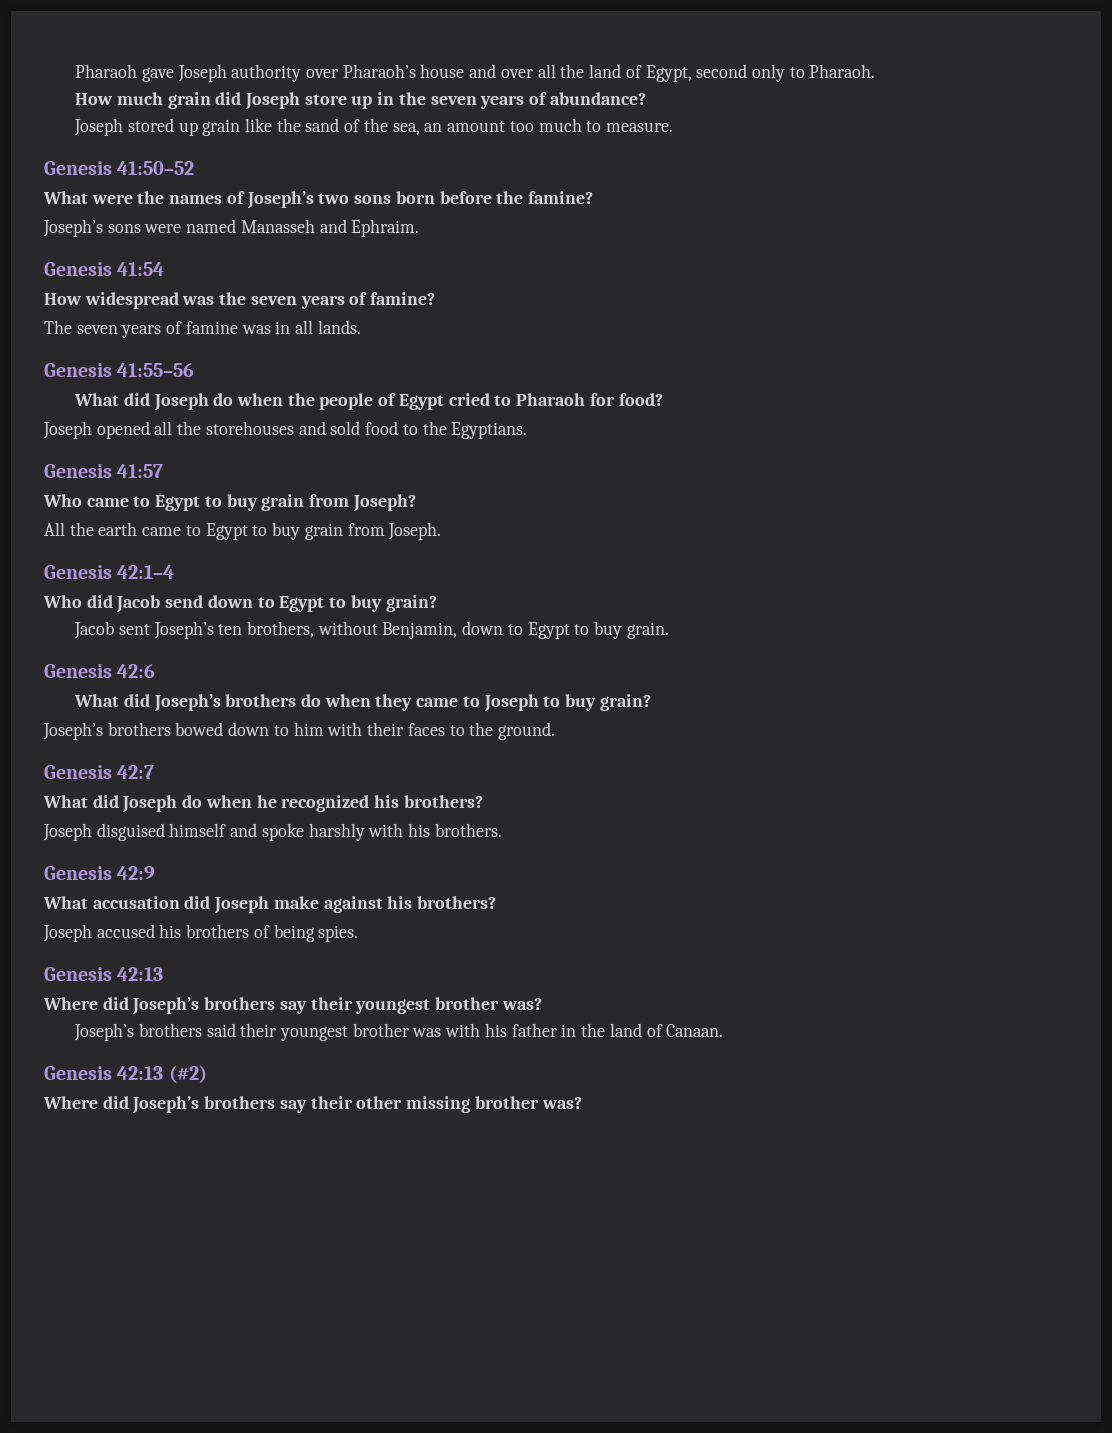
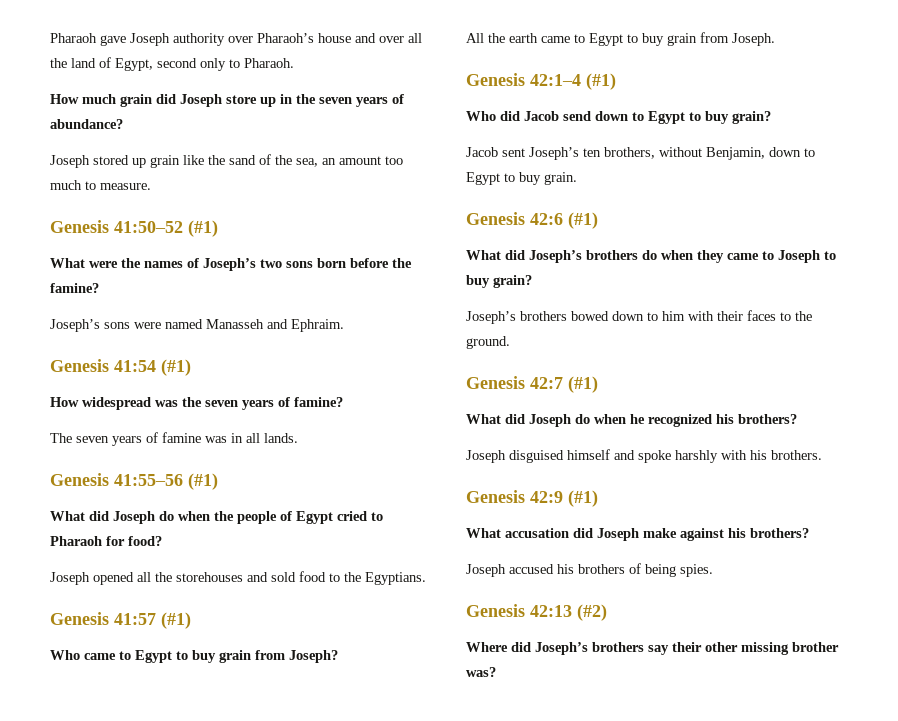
(195, 168) none -> [188,220,218,237] (#1)
(165, 269) none -> [161,359,191,376] (#1)
(195, 370) none -> [188,473,218,490] (#1)
(164, 471) none -> [161,612,191,629] (#1)
(175, 572) none -> [586,73,616,90] (#1)
(156, 671) none -> [568,212,598,229] (#1)
(155, 772) none -> [568,376,598,393] (#1)
(156, 873) none -> [568,490,598,507] (#1)
[43,997,542,1015] [74,1023,724,1041] [44,1066,164,1080] // Where did Joseph’s brothers say their youngest brother was? // Joseph’s brothers said their youngest brother was with his father in the land of Canaan. // Genesis 42:13 -> (572, 611) none

